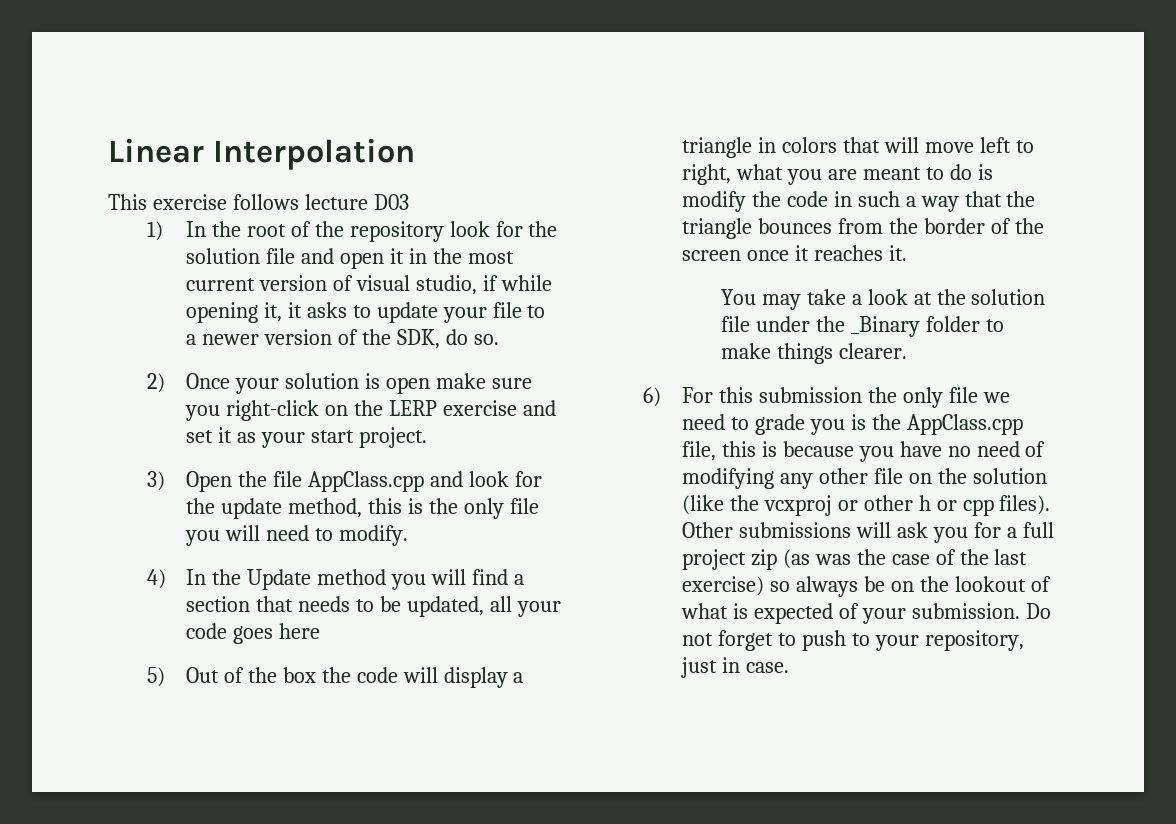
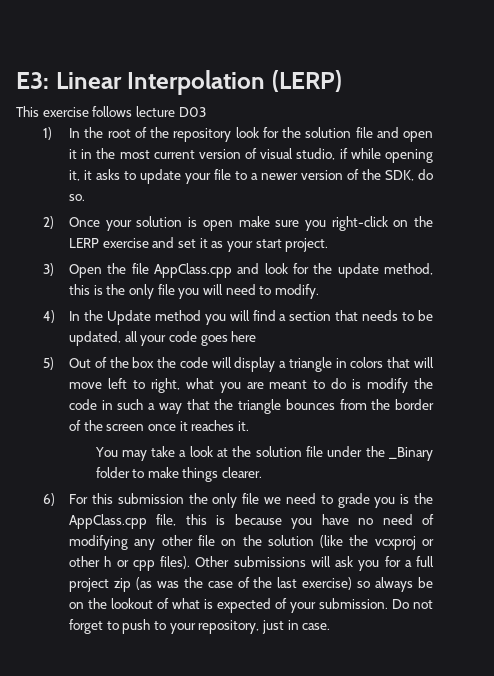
(108, 150) none -> [16,72,49,89] E3:
(415, 154) none -> [271,70,342,92] (LERP)

